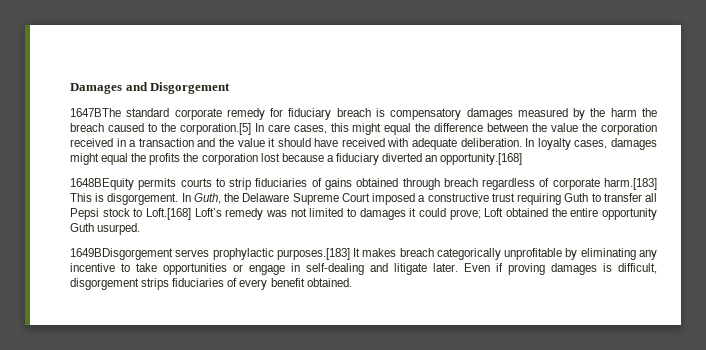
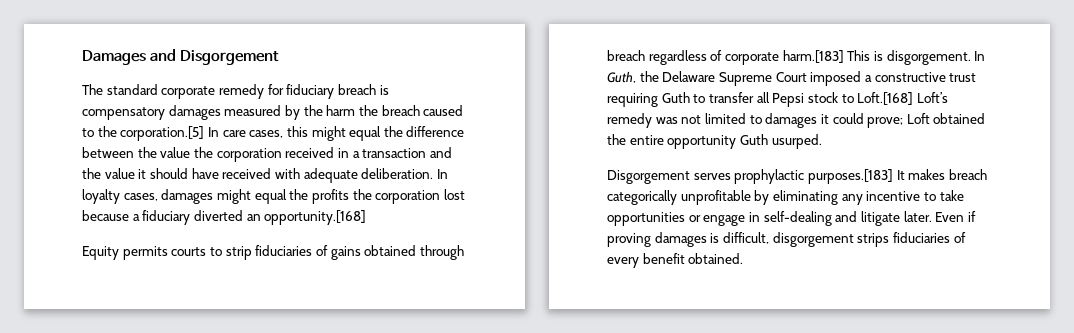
[70,108,121,117] 1647BThe -> [82,84,103,95] The
[70,178,134,190] 1648BEquity -> [82,246,119,260] Equity
[70,248,173,260] 1649BDisgorgement -> [607,170,690,184] Disgorgement

